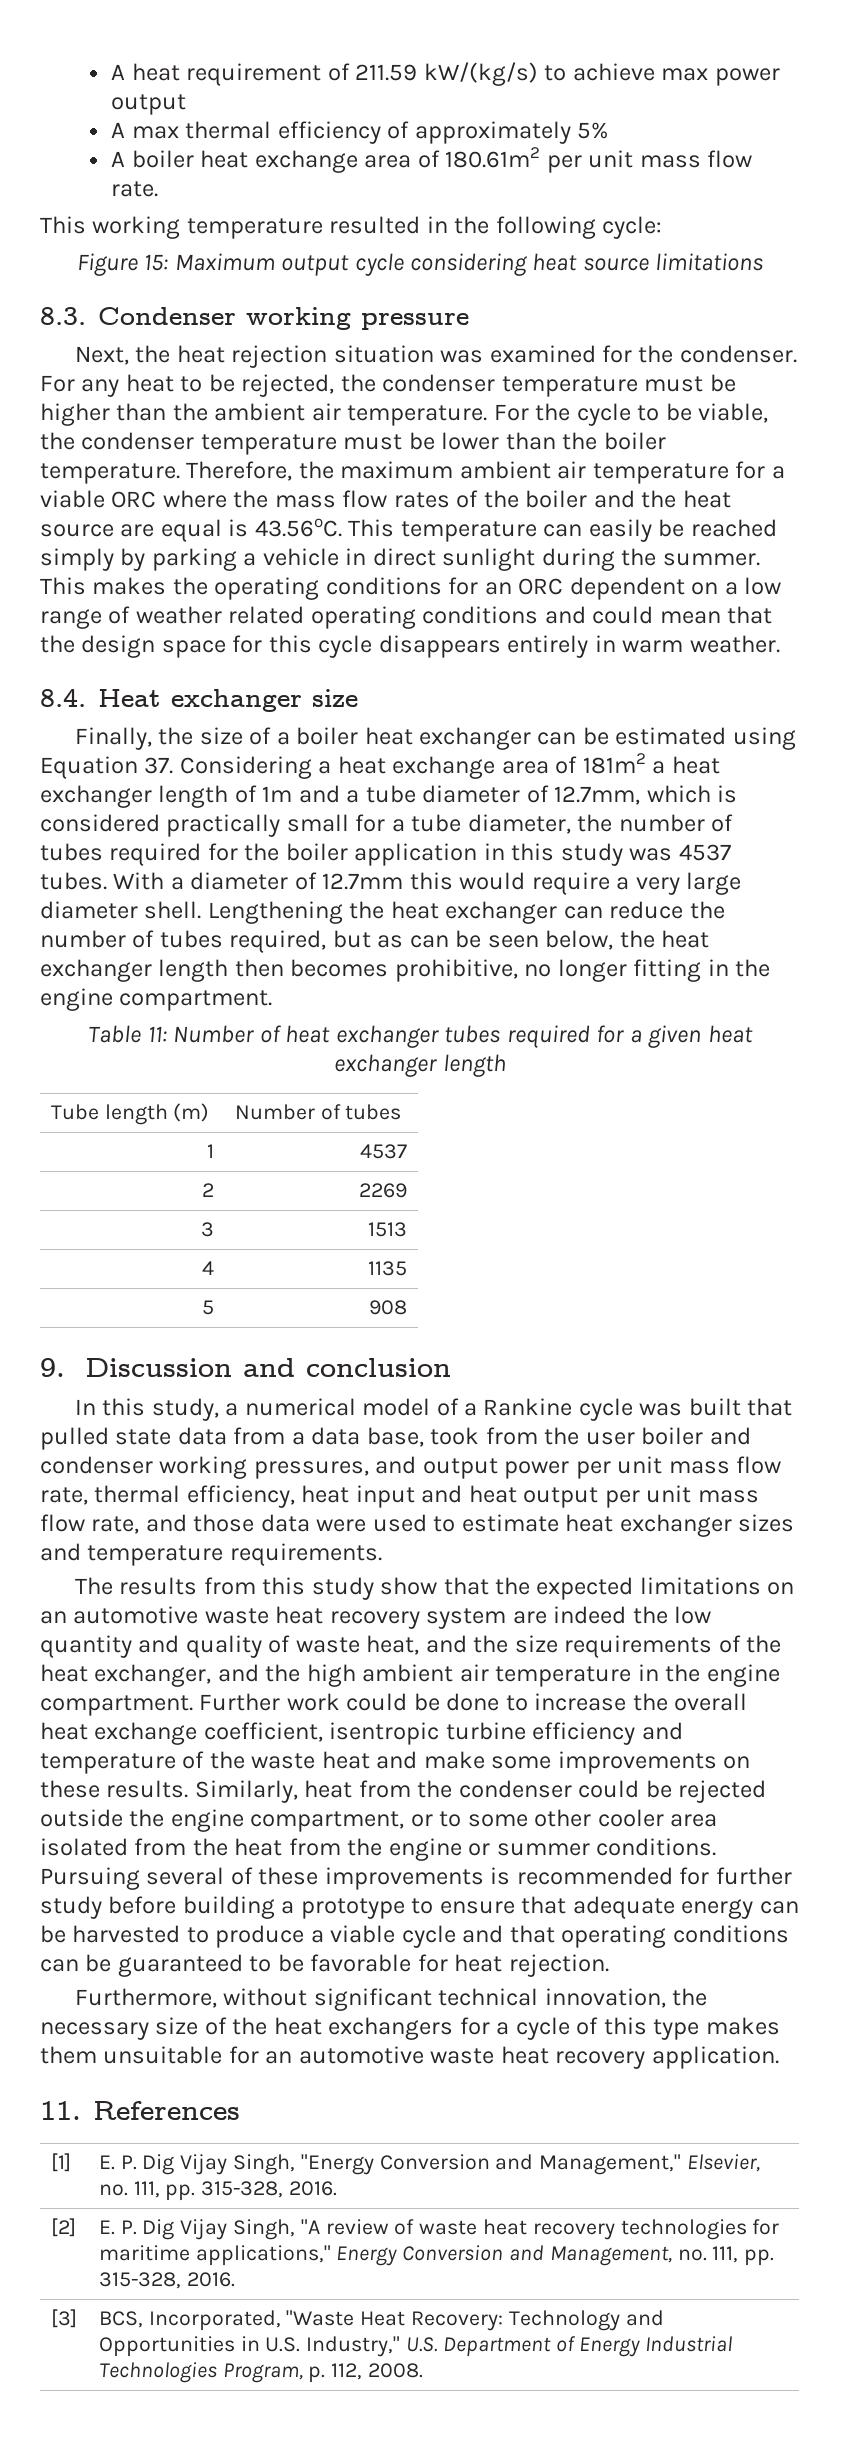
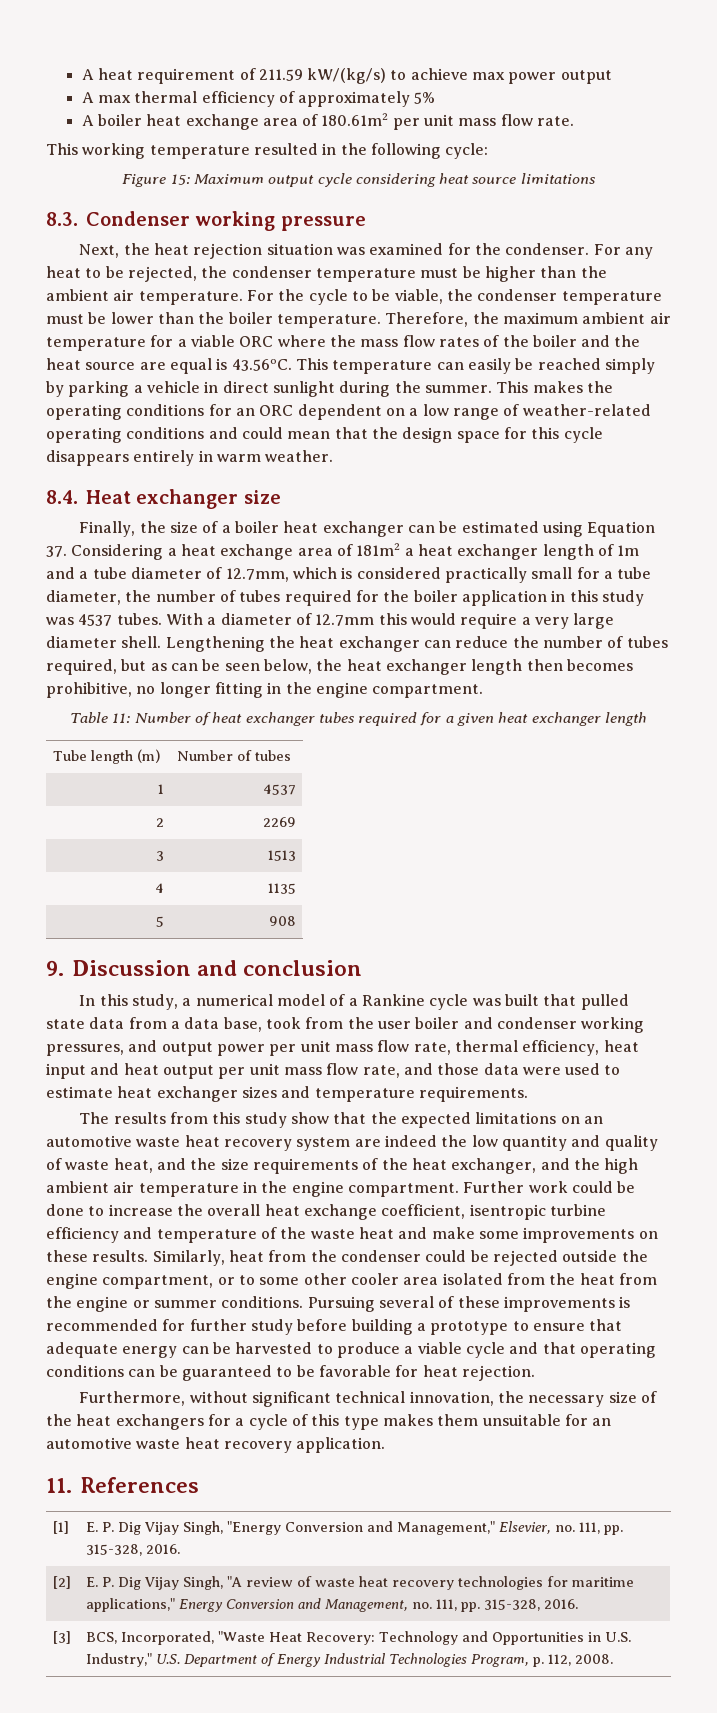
[135,606,305,624] weather related -> [522,404,651,416] weather-related

